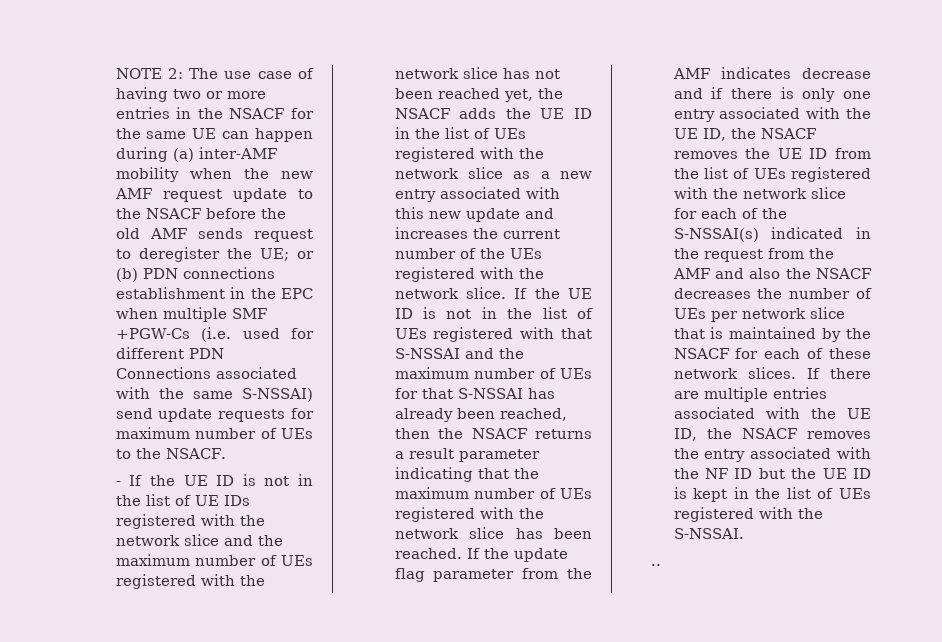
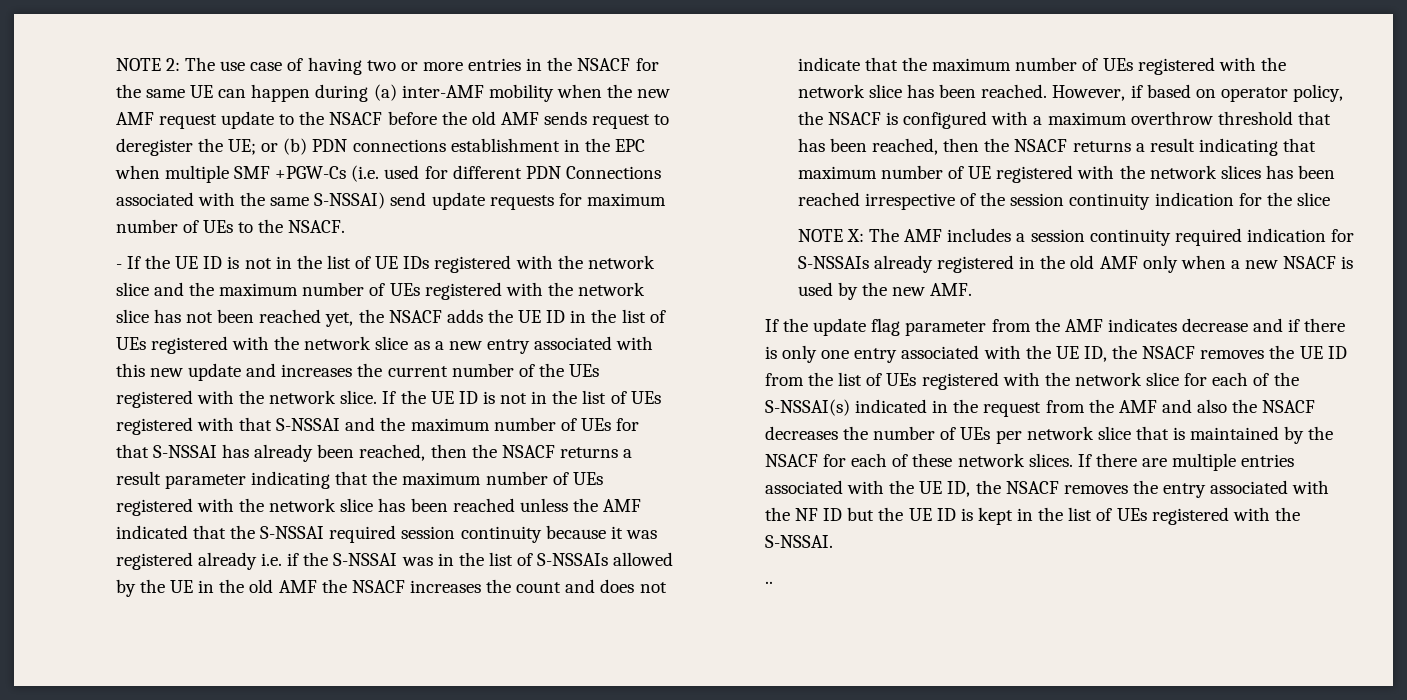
[394,548,462,559] reached. -> [452,498,642,512] [115,525,657,543] [115,552,674,570] [115,579,667,597] [797,57,1286,75] [797,84,1344,102] [797,111,1331,129] [797,138,1317,156] [797,165,1336,183] [797,192,1330,210] [797,228,1355,246] [797,255,1354,273] [797,282,973,300] reached unless the AMF indicated that the S-NSSAI required session continuity because it was registered already i.e. if the S-NSSAI was in the list of S-NSSAIs allowed by the UE in the old AMF the NSACF increases the count and does not indicate that the maximum number of UEs registered with the network slice has been reached. However, if based on operator policy, the NSACF is configured with a maximum overthrow threshold that has been reached, then the NSACF returns a result indicating that maximum number of UE registered with the network slices has been reached irrespective of the session continuity indication for the slice // NOTE X: The AMF includes a session continuity required indication for S-NSSAIs already registered in the old AMF only when a new NSACF is used by the new AMF. //

